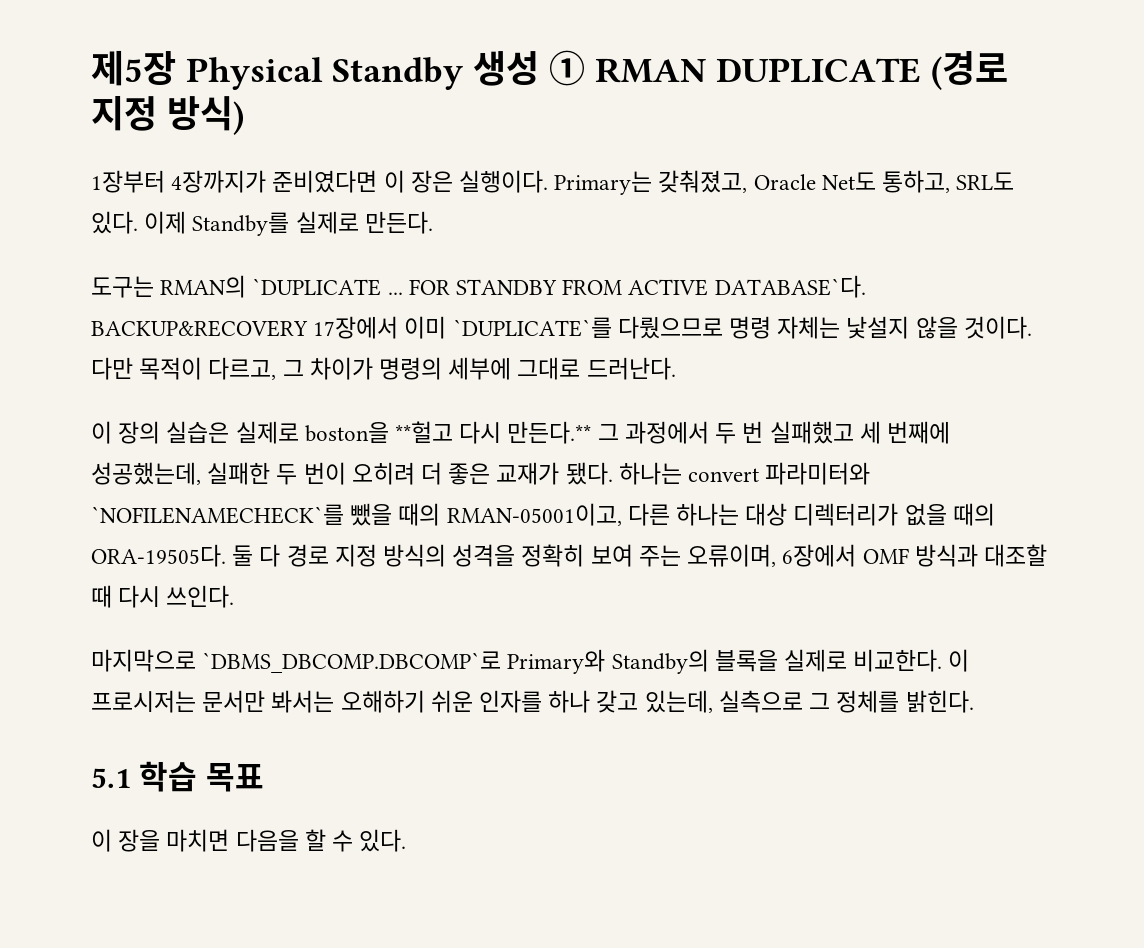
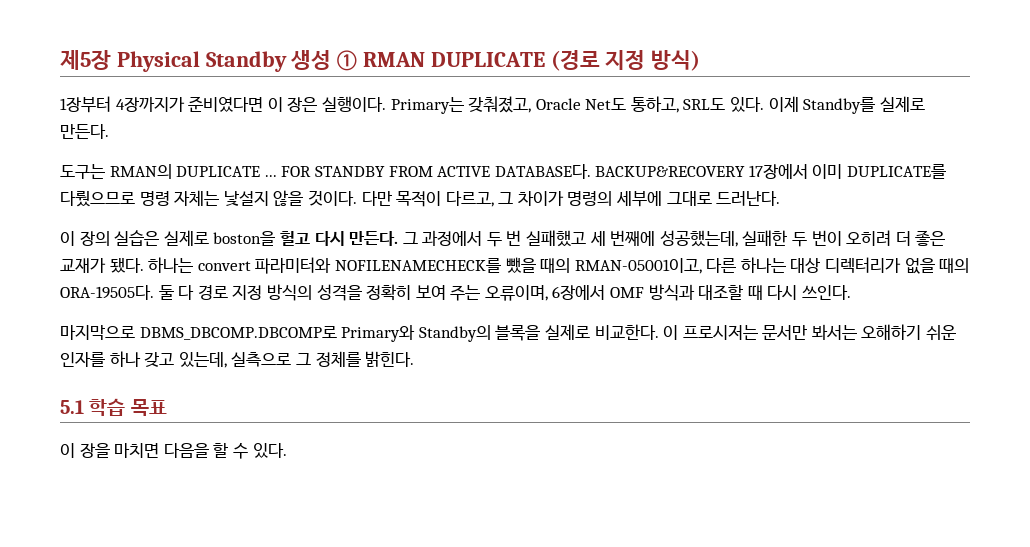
[252,278,382,296] `DUPLICATE -> [176,166,261,177] DUPLICATE
[714,275,866,298] DATABASE`다. -> [494,164,591,179] DATABASE다.
[452,317,612,338] `DUPLICATE`를 -> [847,164,947,179] DUPLICATE를
[395,421,592,444] **헐고 다시 만든다.** -> [279,231,399,246] 헐고 다시 만든다.
[91,504,344,525] `NOFILENAMECHECK`를 -> [334,258,501,273] NOFILENAMECHECK를
[202,651,502,673] `DBMS_DBCOMP.DBCOMP`로 -> [139,326,337,340] DBMS_DBCOMP.DBCOMP로

